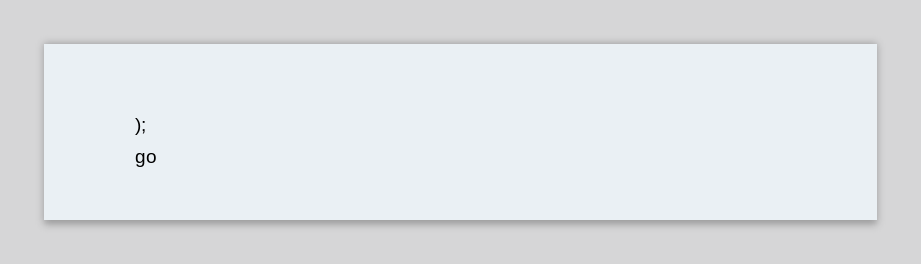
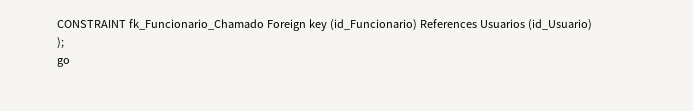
(135, 126) none -> [57,19,592,31] CONSTRAINT fk_Funcionario_Chamado Foreign key (id_Funcionario) References Usuarios (id_Usuario) //

